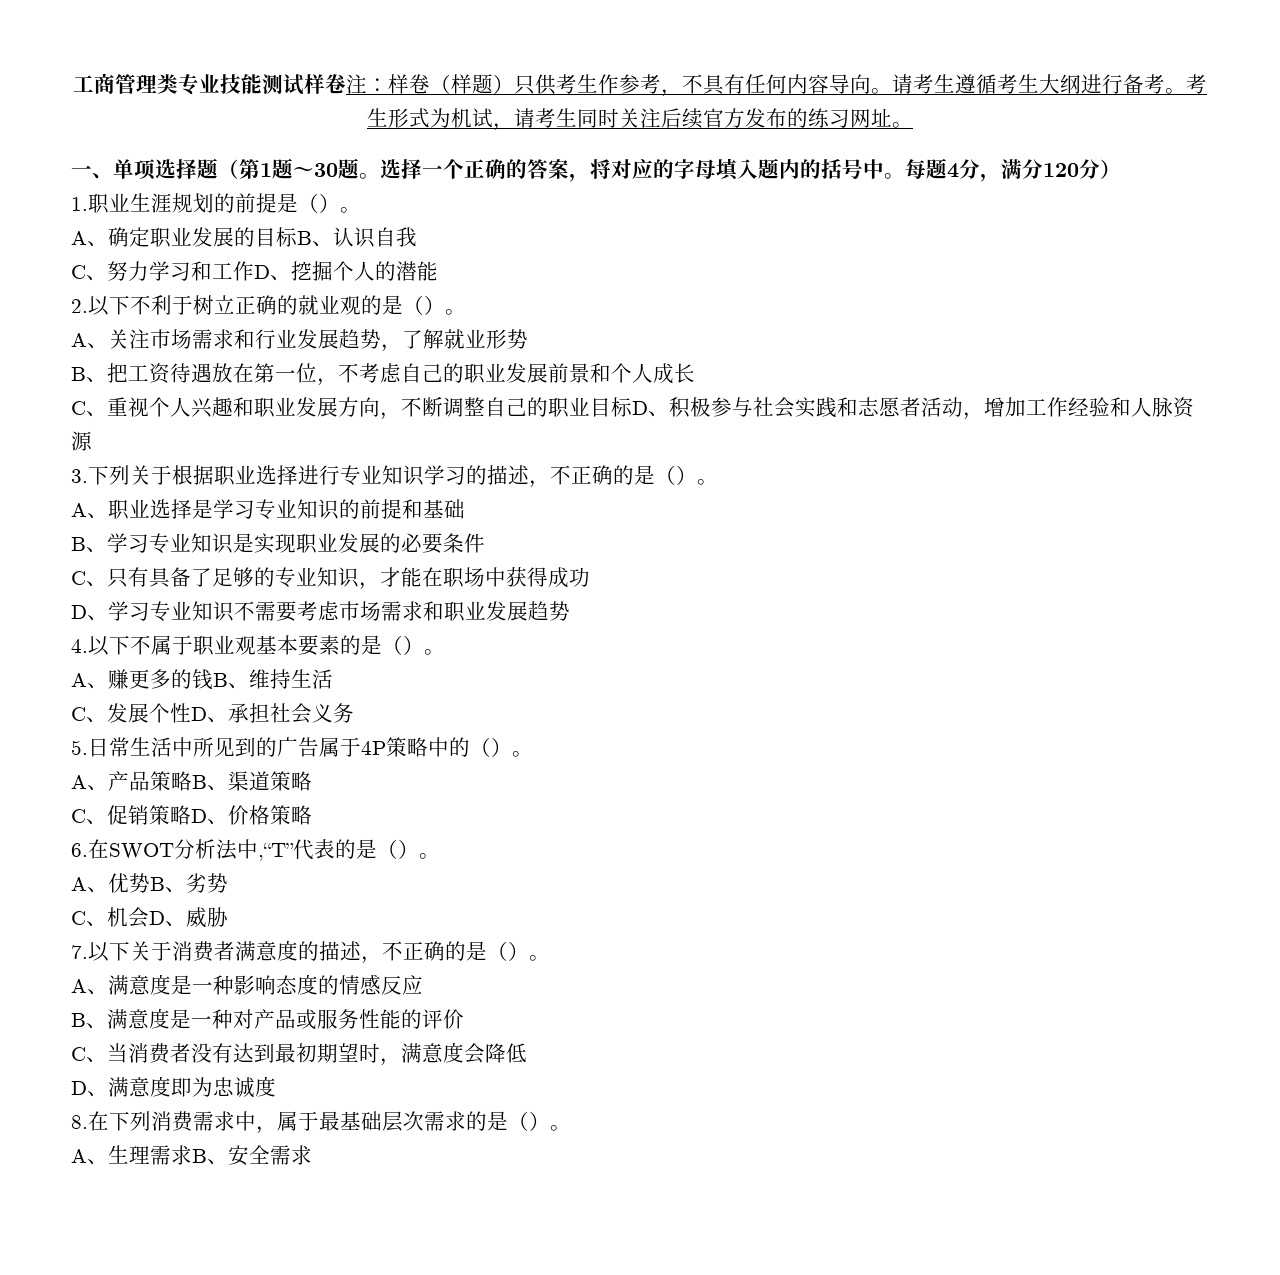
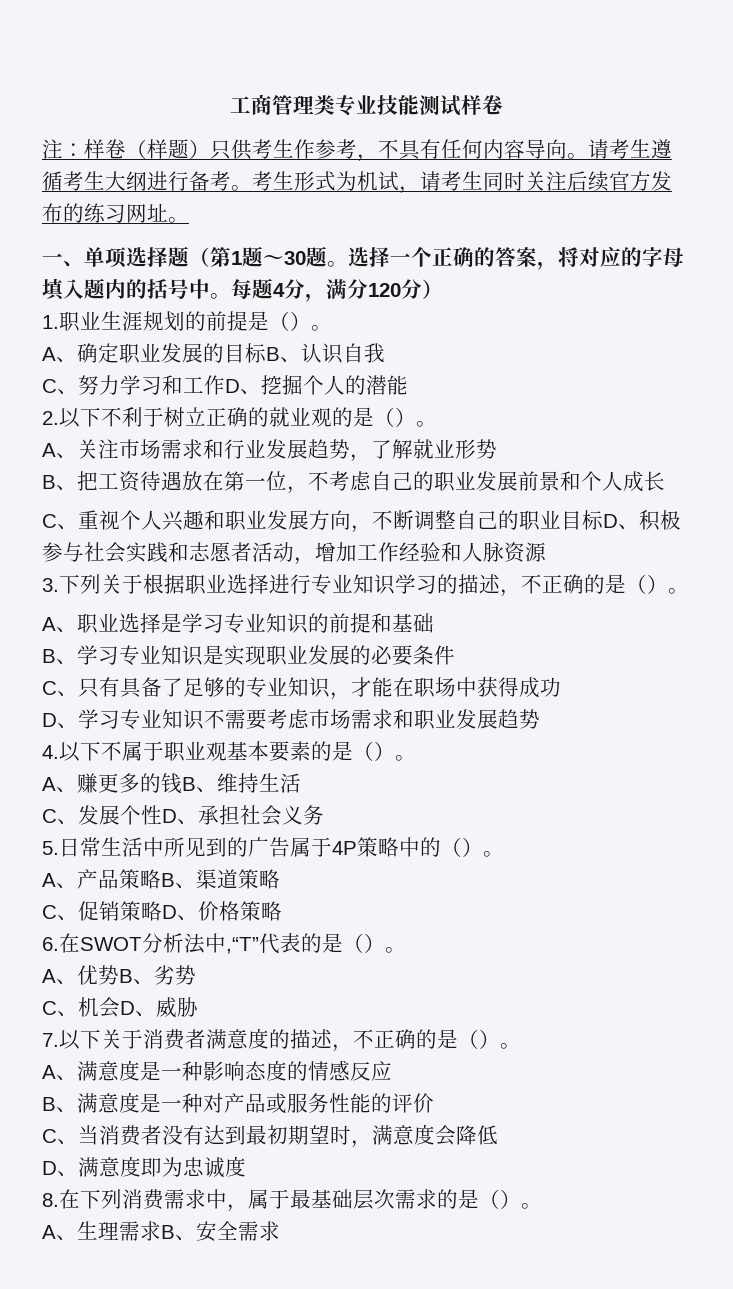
(346, 84) none -> (503, 105) //

